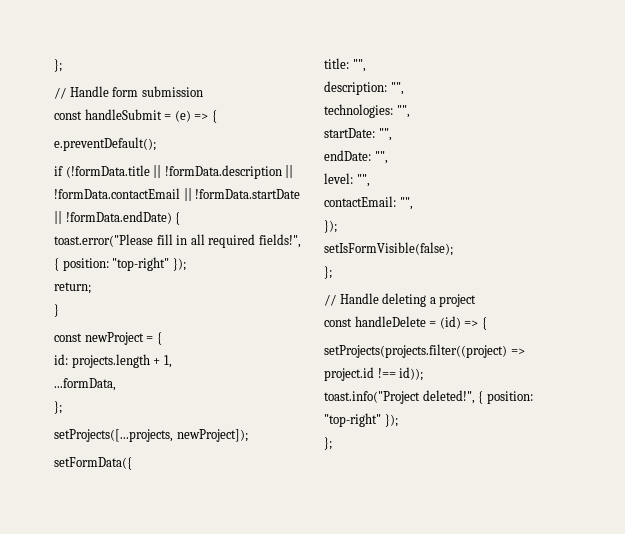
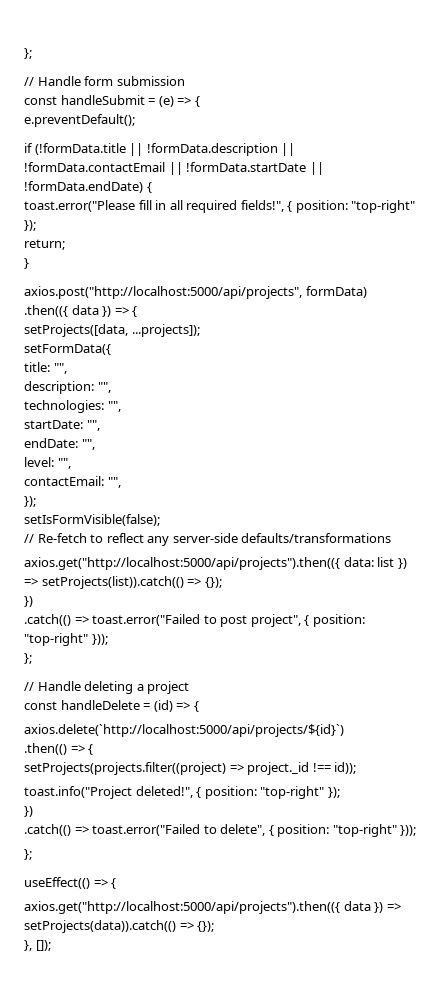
[54,332,162,345] [54,354,172,368] [54,378,116,391] [54,401,62,414] [54,429,248,442] const newProject = { // id: projects.length + 1, // ...formData, // }; // setProjects([...projects, newProject]); -> [24,286,367,299] [24,305,138,317] [24,324,200,337] axios.post("http://localhost:5000/api/projects", formData) // .then(({ data }) => { // setProjects([data, ...projects]);
(453, 249) none -> [24,533,392,546] [24,557,407,570] [24,576,222,589] [24,596,33,607] [24,614,365,627] [24,633,108,646] // // Re-fetch to reflect any server-side defaults/transformations // axios.get("http://localhost:5000/api/projects").then(({ data: list }) => setProjects(list)).catch(() => {}); // }) // .catch(() => toast.error("Failed to post project", { position: "top-right" }));
(487, 323) none -> [24,724,344,737] [24,743,94,755] // axios.delete(`http://localhost:5000/api/projects/${id}`) // .then(() => {
[324,367,374,381] project.id -> [247,762,310,775] project._id
[324,437,332,450] }; -> [24,806,33,817] [24,824,417,837] [24,849,32,860] [24,877,117,889] [24,901,401,914] [24,920,215,933] [24,940,51,951] }) // .catch(() => toast.error("Failed to delete", { position: "top-right" })); // }; // useEffect(() => { // axios.get("http://localhost:5000/api/projects").then(({ data }) => setProjects(data)).catch(() => {}); // }, []);

